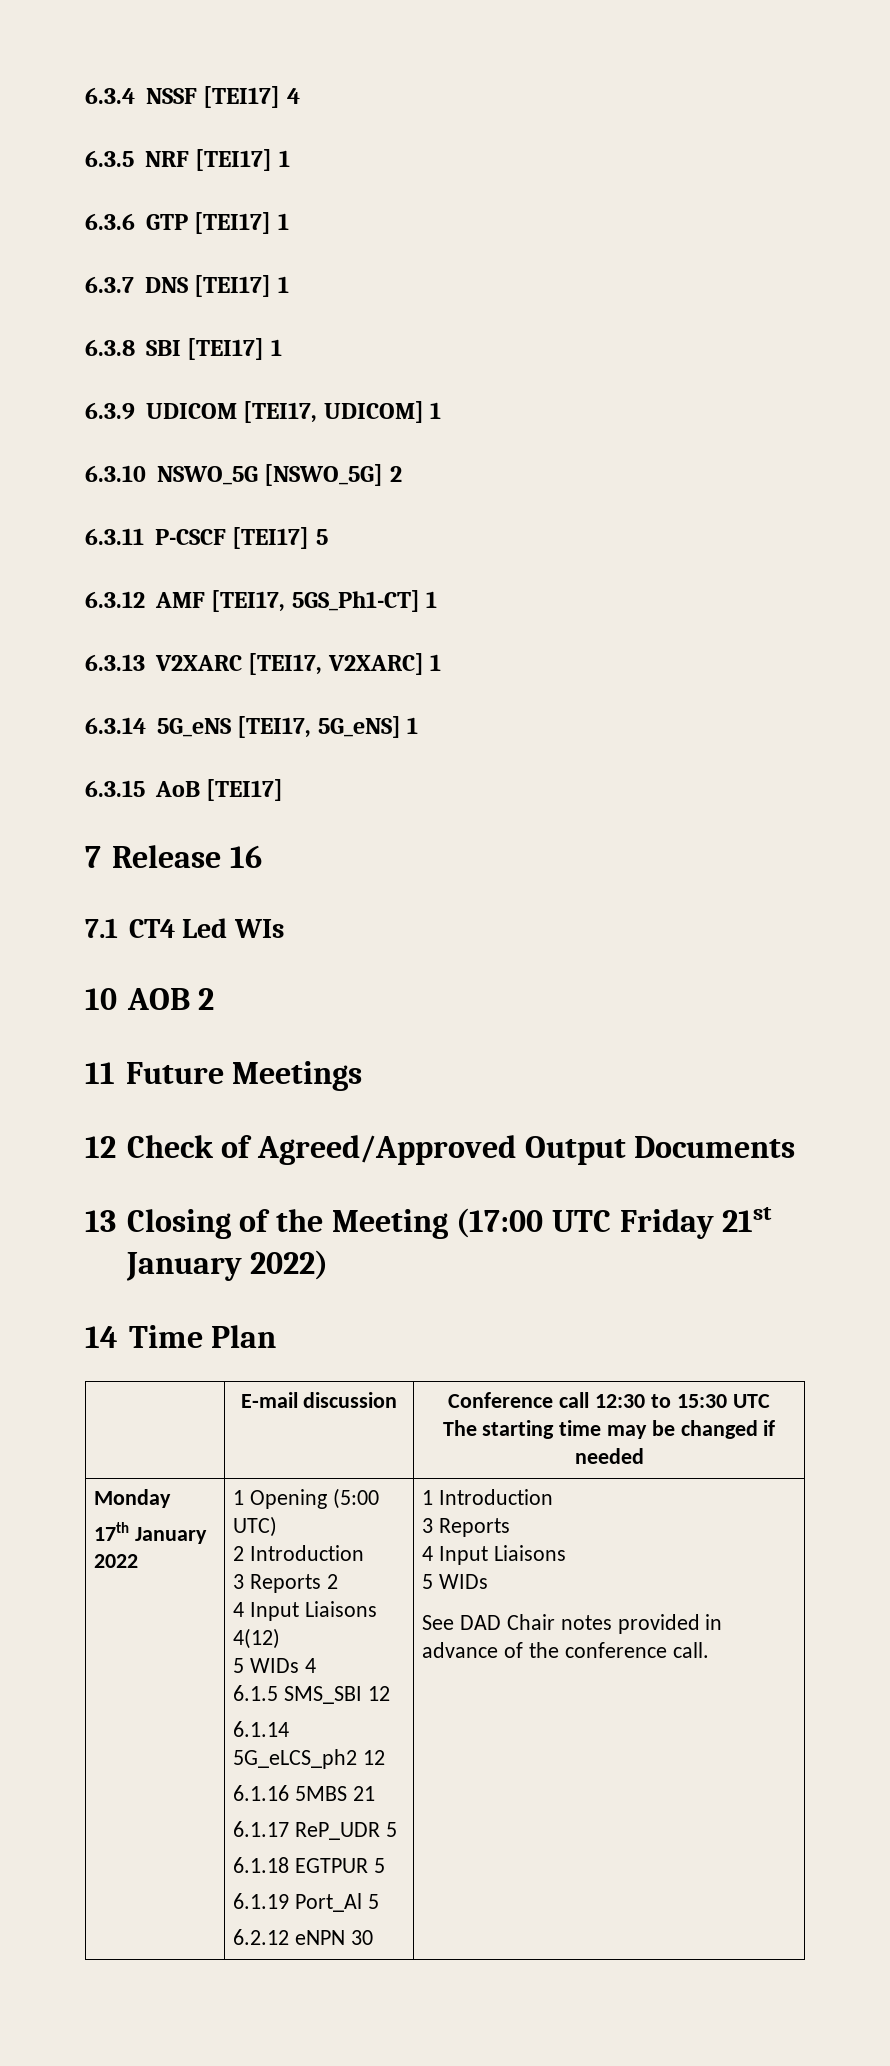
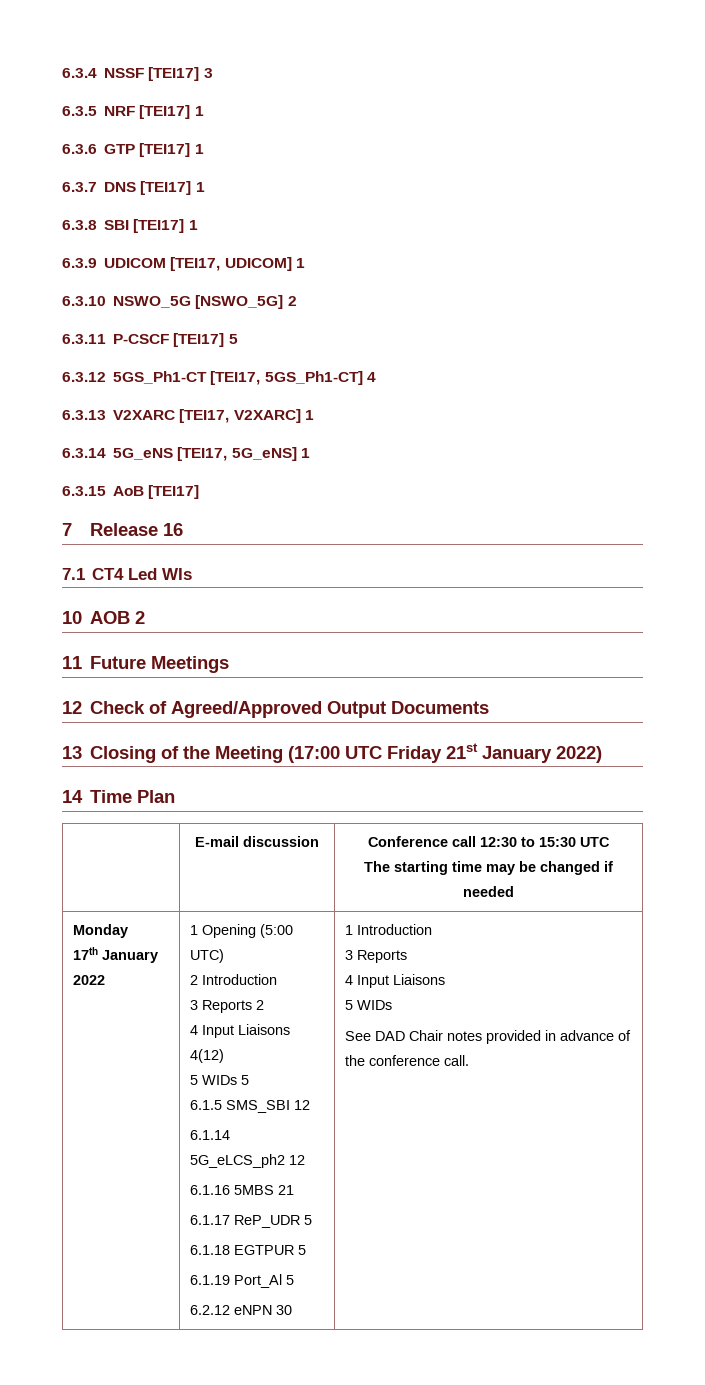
[286,88,300,104] 4 -> [203,68,213,78] 3
[154,592,205,608] AMF -> [113,371,208,384] 5GS_Ph1-CT
[426,591,438,608] 1 -> [366,372,376,382] 4
[304,1658,316,1673] 4 -> [240,1075,249,1085] 5

